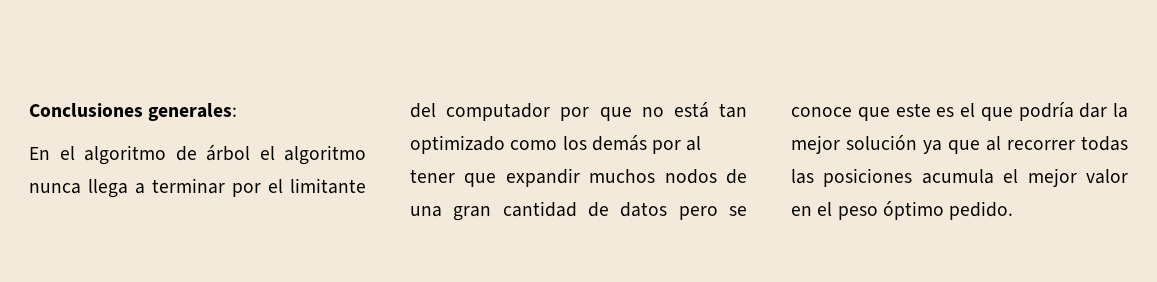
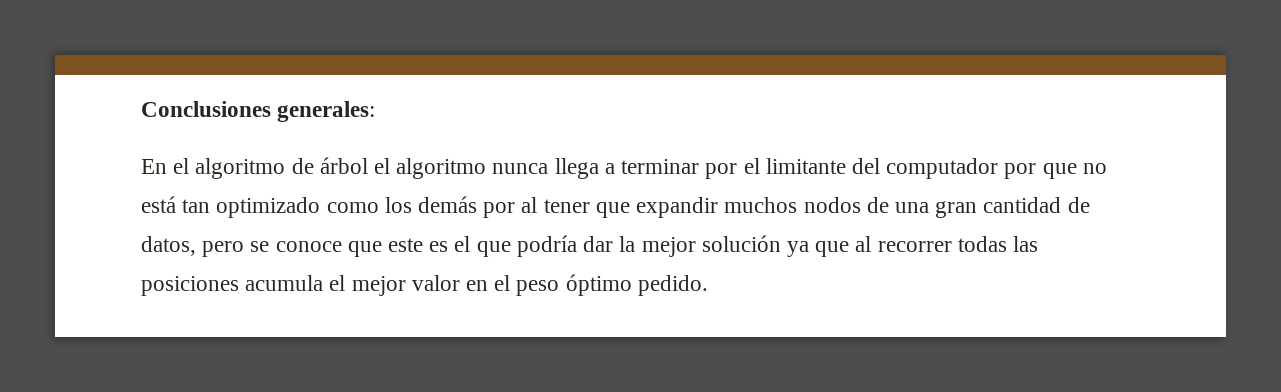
[620,202,668,217] datos -> [141,236,196,256] datos,

